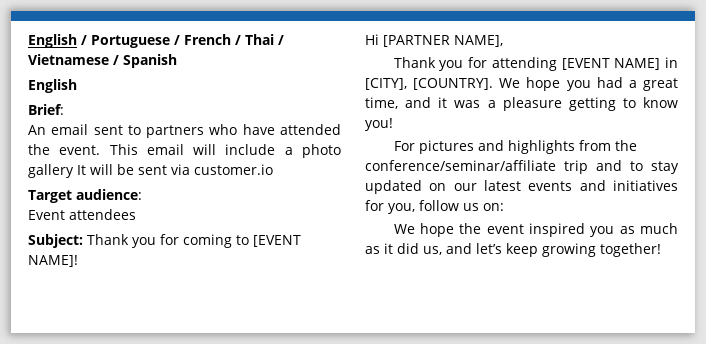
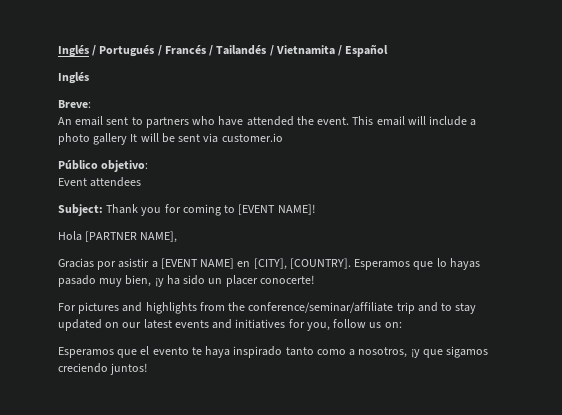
[28,34,284,48] [28,54,177,68] [28,79,77,93] [28,104,64,115] English / Portuguese / French / Thai / Vietnamese / Spanish // English // Brief: -> [58,45,389,57] [58,72,89,84] [58,100,91,108] Inglés / Portugués / Francés / Tailandés / Vietnamita / Español // Inglés // Breve:
[28,189,142,203] Target audience: -> [58,160,149,172] Público objetivo:
[365,34,379,45] Hi -> [58,231,82,241] Hola
[393,57,557,71] Thank you for attending -> [58,258,158,270] Gracias por asistir a
[665,57,678,68] in -> [237,261,251,267] en
[499,77,678,91] [365,97,678,111] [365,118,393,131] We hope you had a great time, and it was a pleasure getting to know you! -> [354,258,480,270] [58,275,314,287] Esperamos que lo hayas pasado muy bien, ¡y ha sido un placer conocerte!
[393,223,678,237] [365,243,661,257] We hope the event inspired you as much as it did us, and let’s keep growing together! -> [58,346,489,358] [58,363,148,375] Esperamos que el evento te haya inspirado tanto como a nosotros, ¡y que sigamos creciendo juntos!

